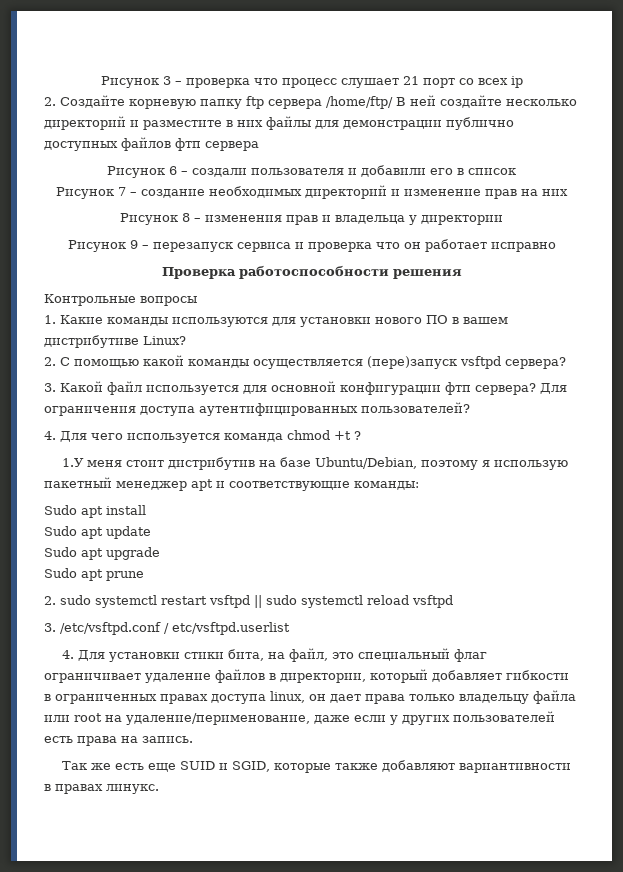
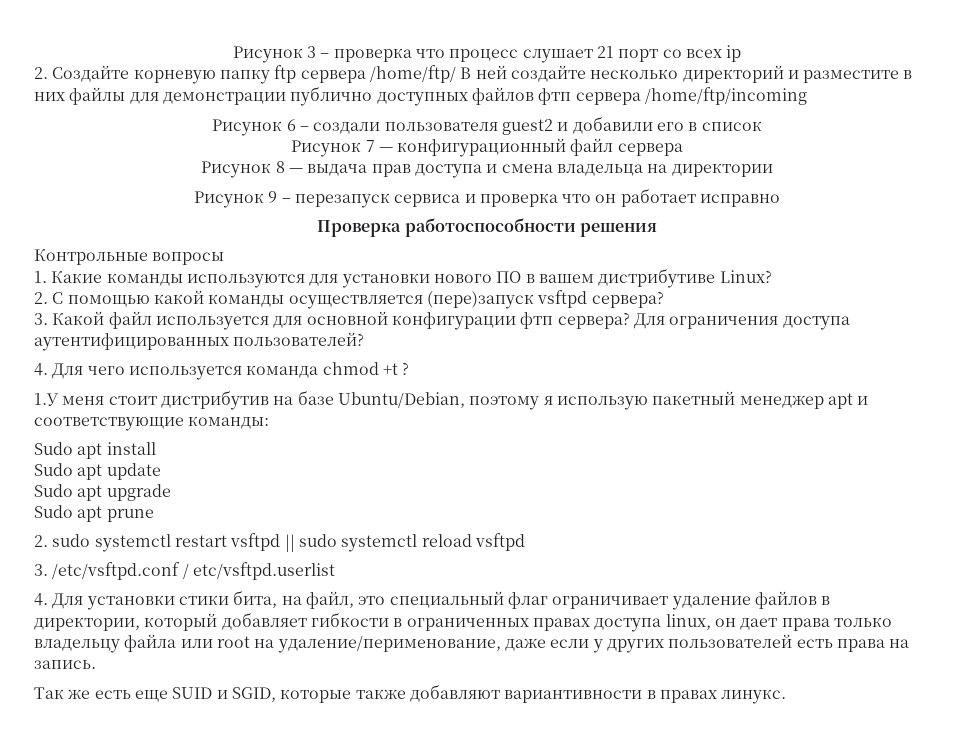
(259, 146) none -> [644,87,807,105] /home/ftp/incoming
(344, 171) none -> [502,119,553,135] guest2
[130,185,568,199] [120,213,417,225] – создание необходимых директорий и изменение прав на них // Рисунок 8 – изменения прав и владельца у -> [378,138,683,157] [201,161,668,178] — конфигурационный файл сервера // Рисунок 8 — выдача прав доступа и смена владельца на

